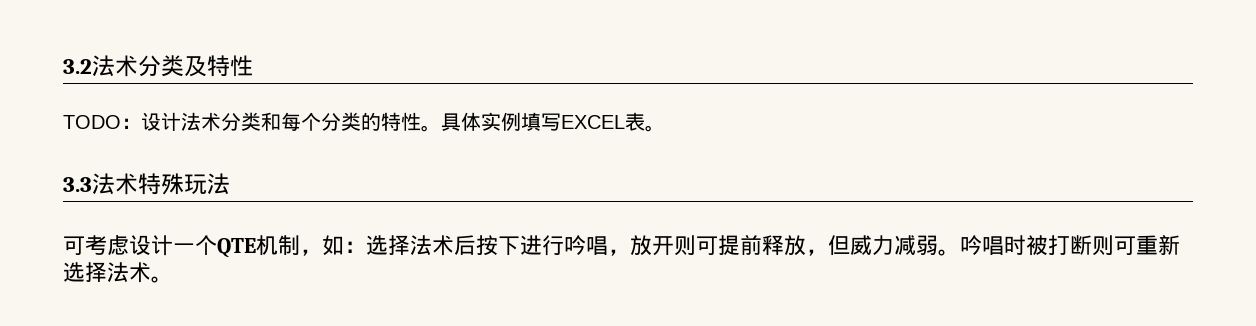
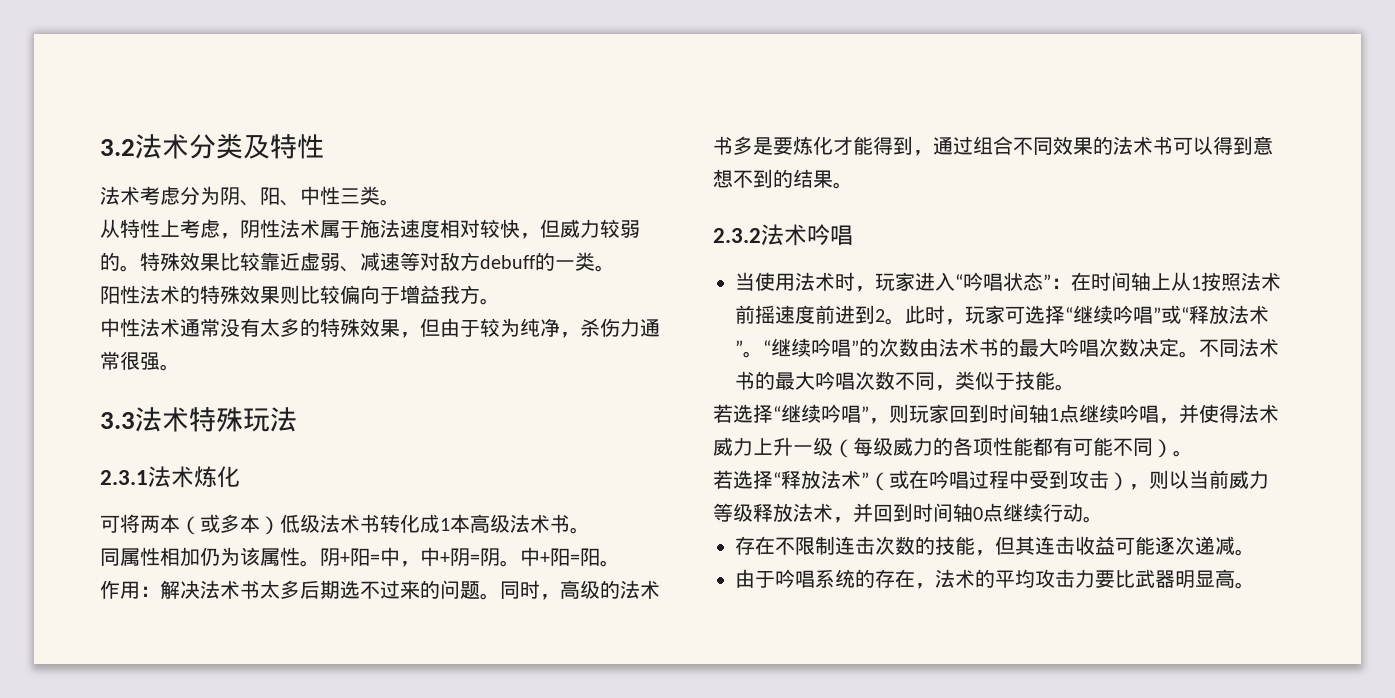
[63,112,645,132] TODO：设计法术分类和每个分类的特性。具体实例填写EXCEL表 -> [100,186,400,206] [100,219,640,239] [100,252,615,272] [100,285,500,305] [100,318,660,338] [100,351,160,370] 法术考虑分为阴、阳、中性三类。 // 从特性上考虑，阴性法术属于施法速度相对较快，但威力较弱的。特殊效果比较靠近虚弱、减速等对敌方debuff的一类。 // 阳性法术的特殊效果则比较偏向于增益我方。 // 中性法术通常没有太多的特殊效果，但由于较为纯净，杀伤力通常很强
[63,234,1180,258] [63,262,151,283] 可考虑设计一个QTE机制，如：选择法术后按下进行吟唱，放开则可提前释放，但威力减弱。吟唱时被打断则可重新选择法术 -> [100,466,240,488] [100,514,590,535] [100,547,620,567] [100,580,660,600] [713,136,1273,156] [713,169,853,189] [713,224,853,246] [735,272,1281,292] [735,305,1269,325] [735,338,1279,358] [735,371,1075,391] [713,404,1279,424] [713,437,1193,458] [713,470,1269,491] [713,503,1103,523] [735,536,1255,556] [735,569,1235,589] 2.3.1法术炼化 // 可将两本（或多本）低级法术书转化成1本高级法术书。 // 同属性相加仍为该属性。阴+阳=中，中+阴=阴。中+阳=阳。 // 作用：解决法术书太多后期选不过来的问题。同时，高级的法术书多是要炼化才能得到，通过组合不同效果的法术书可以得到意想不到的结果。 // 2.3.2法术吟唱 // 当使用法术时，玩家进入“吟唱状态”：在时间轴上从1按照法术前摇速度前进到2。此时，玩家可选择“继续吟唱”或“释放法术”。“继续吟唱”的次数由法术书的最大吟唱次数决定。不同法术书的最大吟唱次数不同，类似于技能。 // 若选择“继续吟唱”，则玩家回到时间轴1点继续吟唱，并使得法术威力上升一级（每级威力的各项性能都有可能不同）。 // 若选择“释放法术”（或在吟唱过程中受到攻击），则以当前威力等级释放法术，并回到时间轴0点继续行动。 // 存在不限制连击次数的技能，但其连击收益可能逐次递减。 // 由于吟唱系统的存在，法术的平均攻击力要比武器明显高

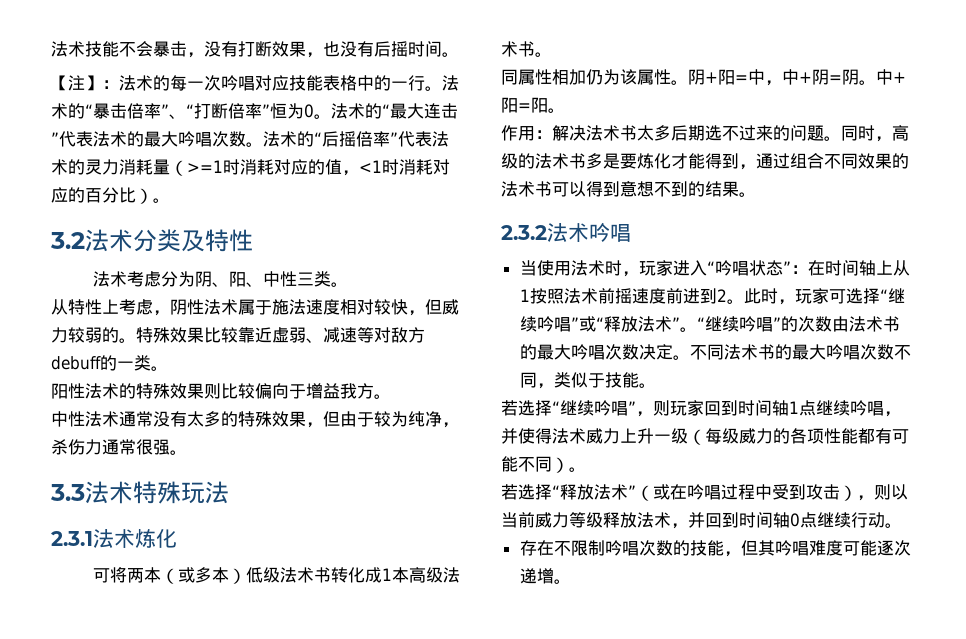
(100, 147) none -> [51,41,459,58] [51,75,459,91] [51,103,458,119] [51,131,449,147] [51,159,450,176] [51,187,170,204] 法术技能不会暴击，没有打断效果，也没有后摇时间。 // 【注】：法术的每一次吟唱对应技能表格中的一行。法术的“暴击倍率”、“打断倍率”恒为0。法术的“最大连击”代表法术的最大吟唱次数。法术的“后摇倍率”代表法术的灵力消耗量（>=1时消耗对应的值，<1时消耗对应的百分比）。 //
[835,536,875,555] 连击 -> [604,540,639,556] 吟唱
[1035,536,1115,555] 连击收益 -> [774,540,843,556] 吟唱难度
[1215,536,1255,556] [735,569,1255,589] 减。 // 由于吟唱系统的存在，法术的平均攻击力要比武器明显高。 -> [536,568,571,584] 增。

